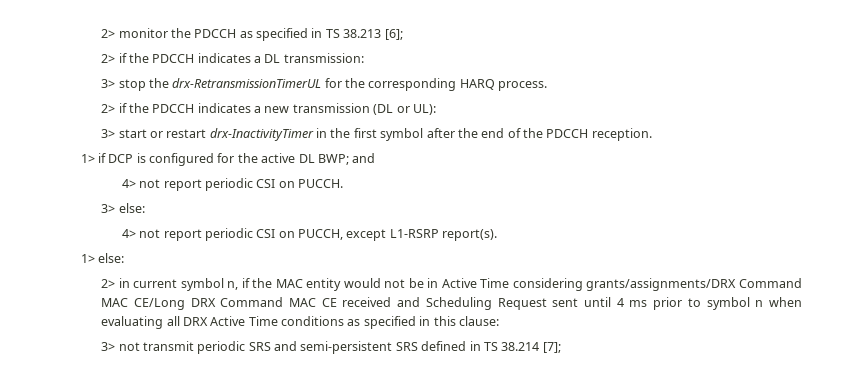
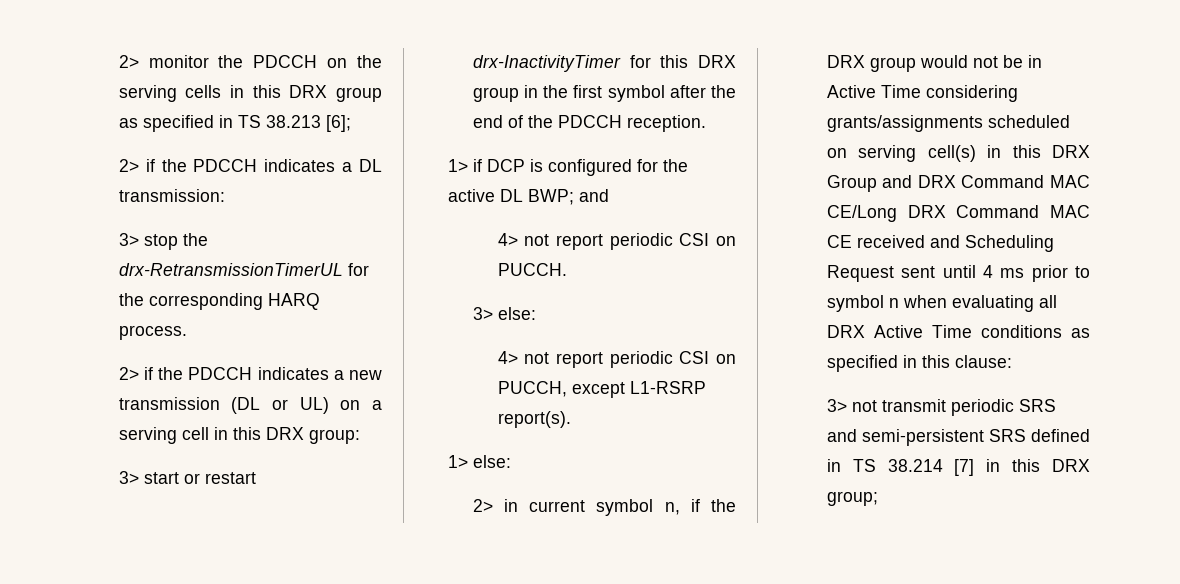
(237, 33) none -> [327,55,382,68] [118,85,382,102] on the serving cells in this DRX group
[412,104,436,115] UL): -> [299,397,382,414] [118,427,360,444] UL) on a serving cell in this DRX group:
(314, 134) none -> [629,55,736,68] [472,87,519,102] for this DRX group
[275,278,342,291] MAC entity -> [826,55,916,72] DRX group
[586,278,737,291] grants/assignments/DRX -> [826,115,1070,132] [826,145,1090,162] [826,175,956,192] grants/assignments scheduled on serving cell(s) in this DRX Group and DRX
[542,342,561,353] [7]; -> [954,459,1090,476] [826,491,878,506] [7] in this DRX group;

